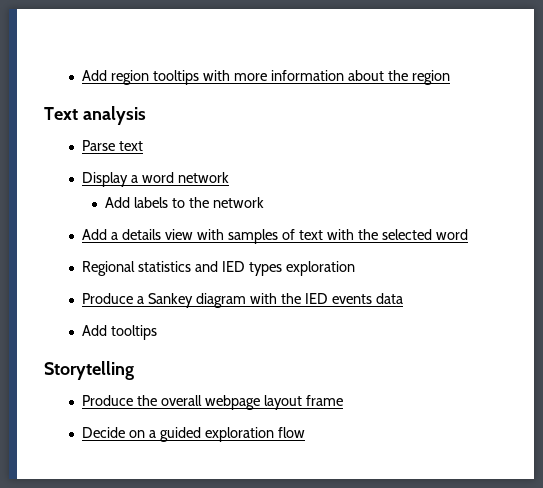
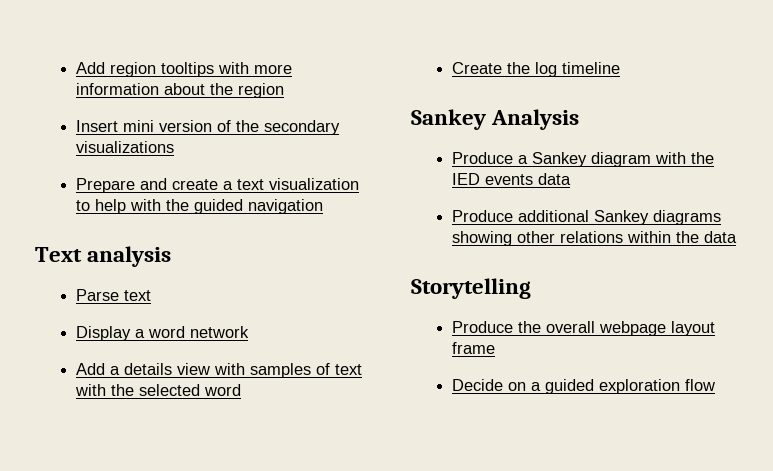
(450, 77) none -> [75,120,340,135] [75,141,174,153] [75,178,359,193] [75,199,323,214] // Insert mini version of the secondary visualizations // Prepare and create a text visualization to help with the guided navigation
[104,197,264,208] // Add labels to the network -> (249, 332) none
[82,261,356,276] Regional statistics and IED types exploration -> [451,62,620,77] [411,109,580,130] Create the log timeline // Sankey Analysis
[82,325,158,340] Add tooltips -> [451,210,721,225] [451,231,737,246] Produce additional Sankey diagrams showing other relations within the data

